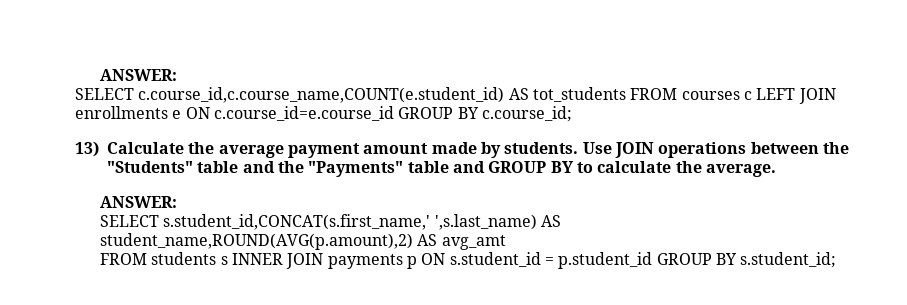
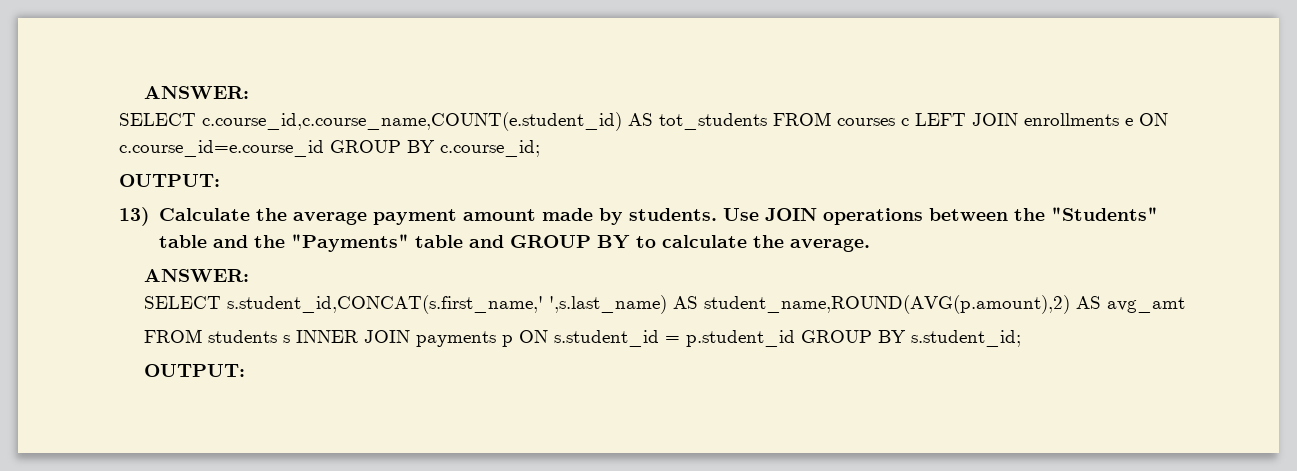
(572, 114) none -> [118,174,220,187] // OUTPUT:
(837, 260) none -> [144,364,246,377] // OUTPUT:

